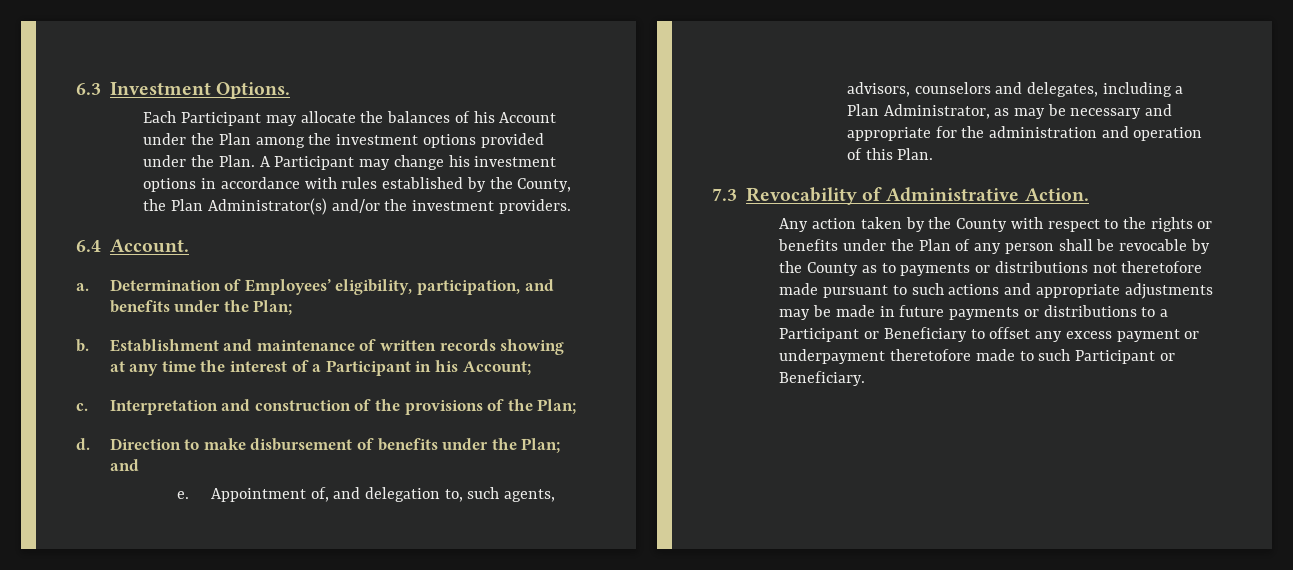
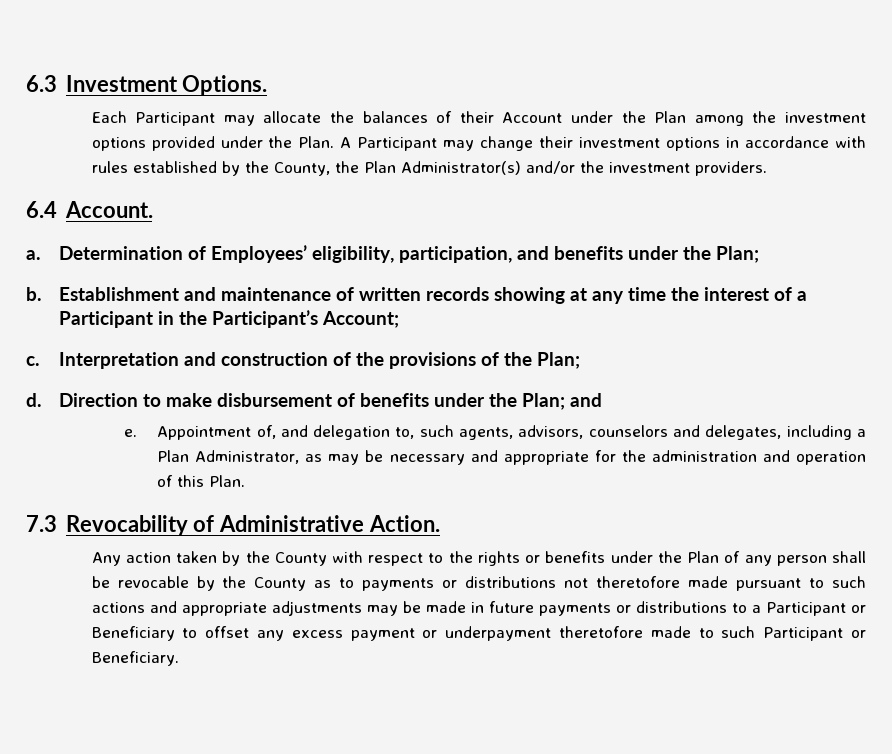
[473,111,495,123] his -> [459,111,494,123] their
[448,155,470,167] his -> [539,136,574,148] their
[435,360,459,372] his -> [178,310,318,328] the Participant’s

